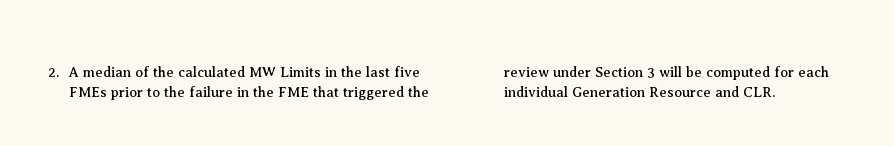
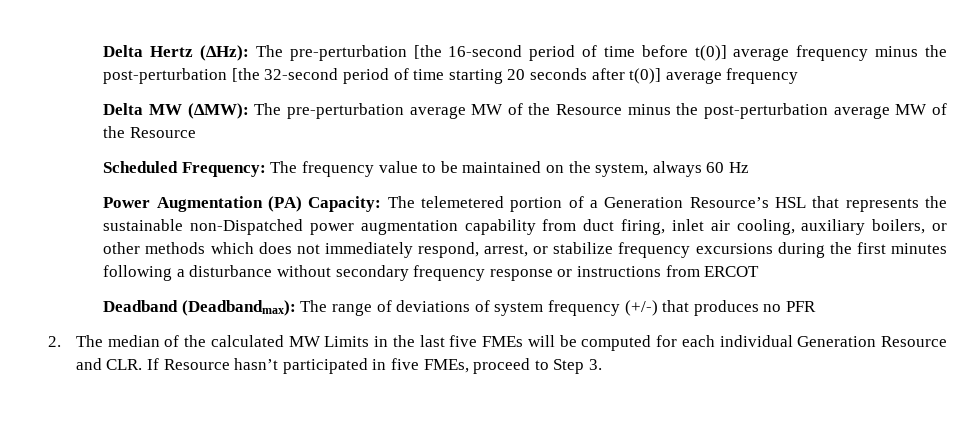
[47,67,79,77] 2. A -> [103,45,948,61] [103,68,799,84] [103,103,948,119] [103,126,196,138] [103,161,749,177] [103,196,947,212] [103,219,947,235] [103,242,948,258] [103,265,760,281] [103,300,816,316] [48,335,103,347] Delta Hertz (∆Hz): The pre-perturbation [the 16-second period of time before t(0)] average frequency minus the post-perturbation [the 32-second period of time starting 20 seconds after t(0)] average frequency // Delta MW (∆MW): The pre-perturbation average MW of the Resource minus the post-perturbation average MW of the Resource // Scheduled Frequency: The frequency value to be maintained on the system, always 60 Hz // Power Augmentation (PA) Capacity: The telemetered portion of a Generation Resource’s HSL that represents the sustainable non-Dispatched power augmentation capability from duct firing, inlet air cooling, auxiliary boilers, or other methods which does not immediately respond, arrest, or stabilize frequency excursions during the first minutes following a disturbance without secondary frequency response or instructions from ERCOT // Deadband (Deadbandmax): The range of deviations of system frequency (+/-) that produces no PFR // 2. The
[110,86,429,100] [503,66,655,78] prior to the failure in the FME that triggered the review under Section 3 -> (524, 341) none
(775, 92) none -> [147,358,602,374] If Resource hasn’t participated in five FMEs, proceed to Step 3.

